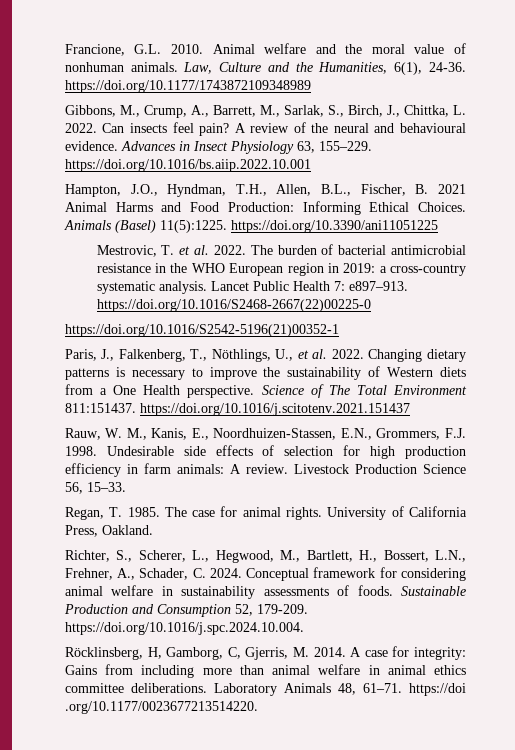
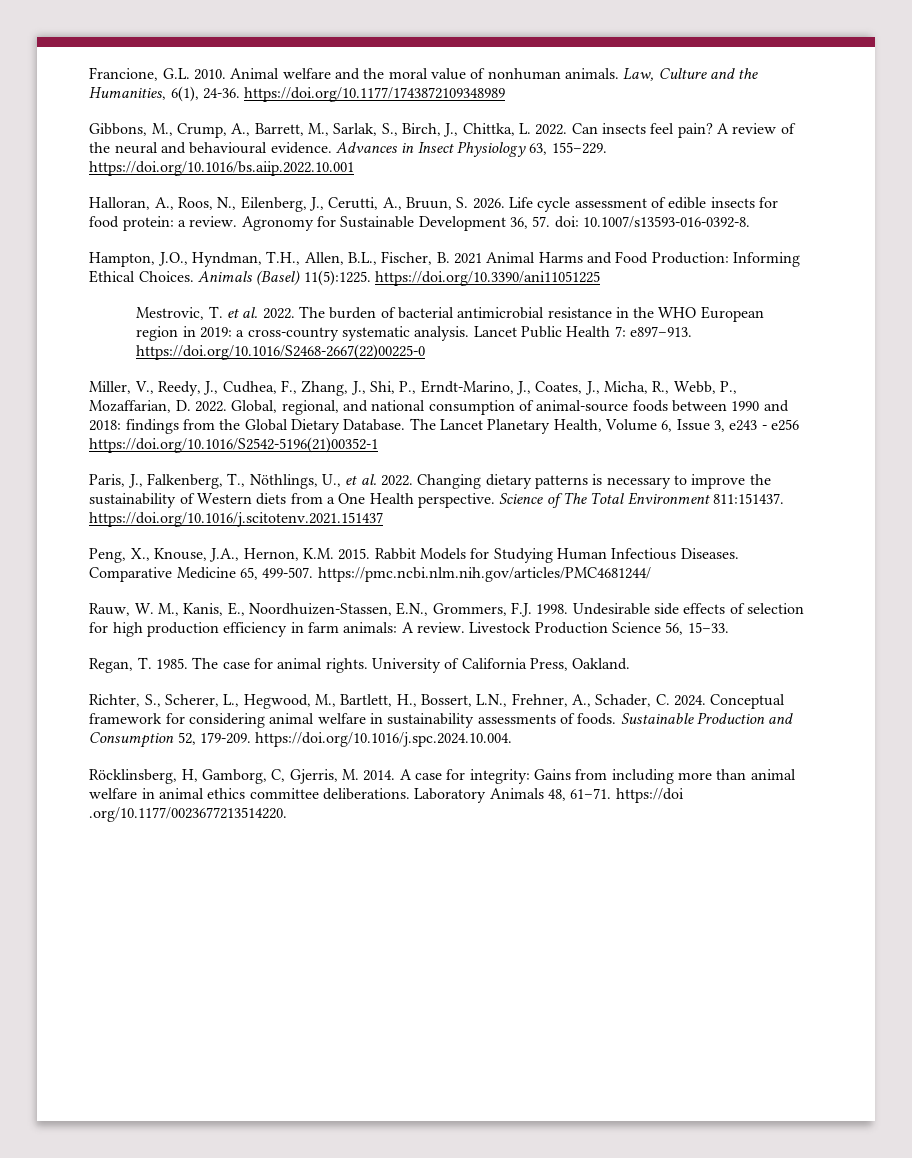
(311, 165) none -> [89,196,778,212] [89,216,750,231] // Halloran, A., Roos, N., Eilenberg, J., Cerutti, A., Bruun, S. 2026. Life cycle assessment of edible insects for food protein: a review. Agronomy for Sustainable Development 36, 57. doi: 10.1007/s13593-016-0392-8.
(371, 305) none -> [89,380,737,396] [89,400,789,415] [89,418,799,434] Miller, V., Reedy, J., Cudhea, F., Zhang, J., Shi, P., Erndt-Marino, J., Coates, J., Micha, R., Webb, P., Mozaffarian, D. 2022. Global, regional, and national consumption of animal-source foods between 1990 and 2018: findings from the Global Dietary Database. The Lancet Planetary Health, Volume 6, Issue 3, e243 - e256
(410, 409) none -> [89,548,739,563] [89,567,651,582] // Peng, X., Knouse, J.A., Hernon, K.M. 2015. Rabbit Models for Studying Human Infectious Diseases. Comparative Medicine 65, 499-507. https://pmc.ncbi.nlm.nih.gov/articles/PMC4681244/

